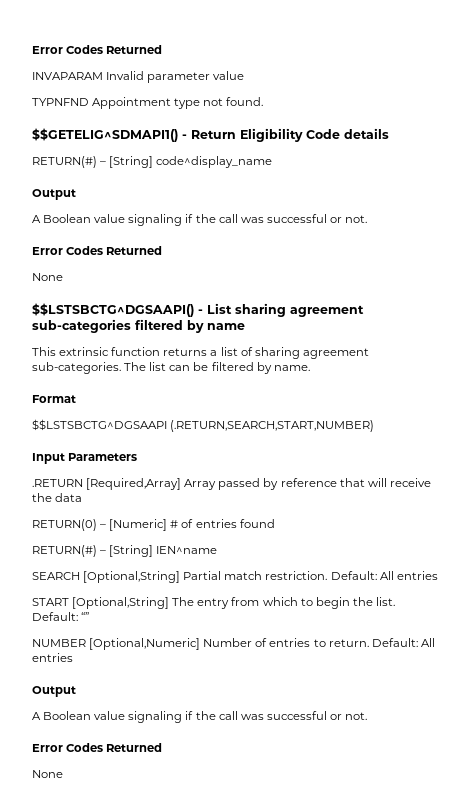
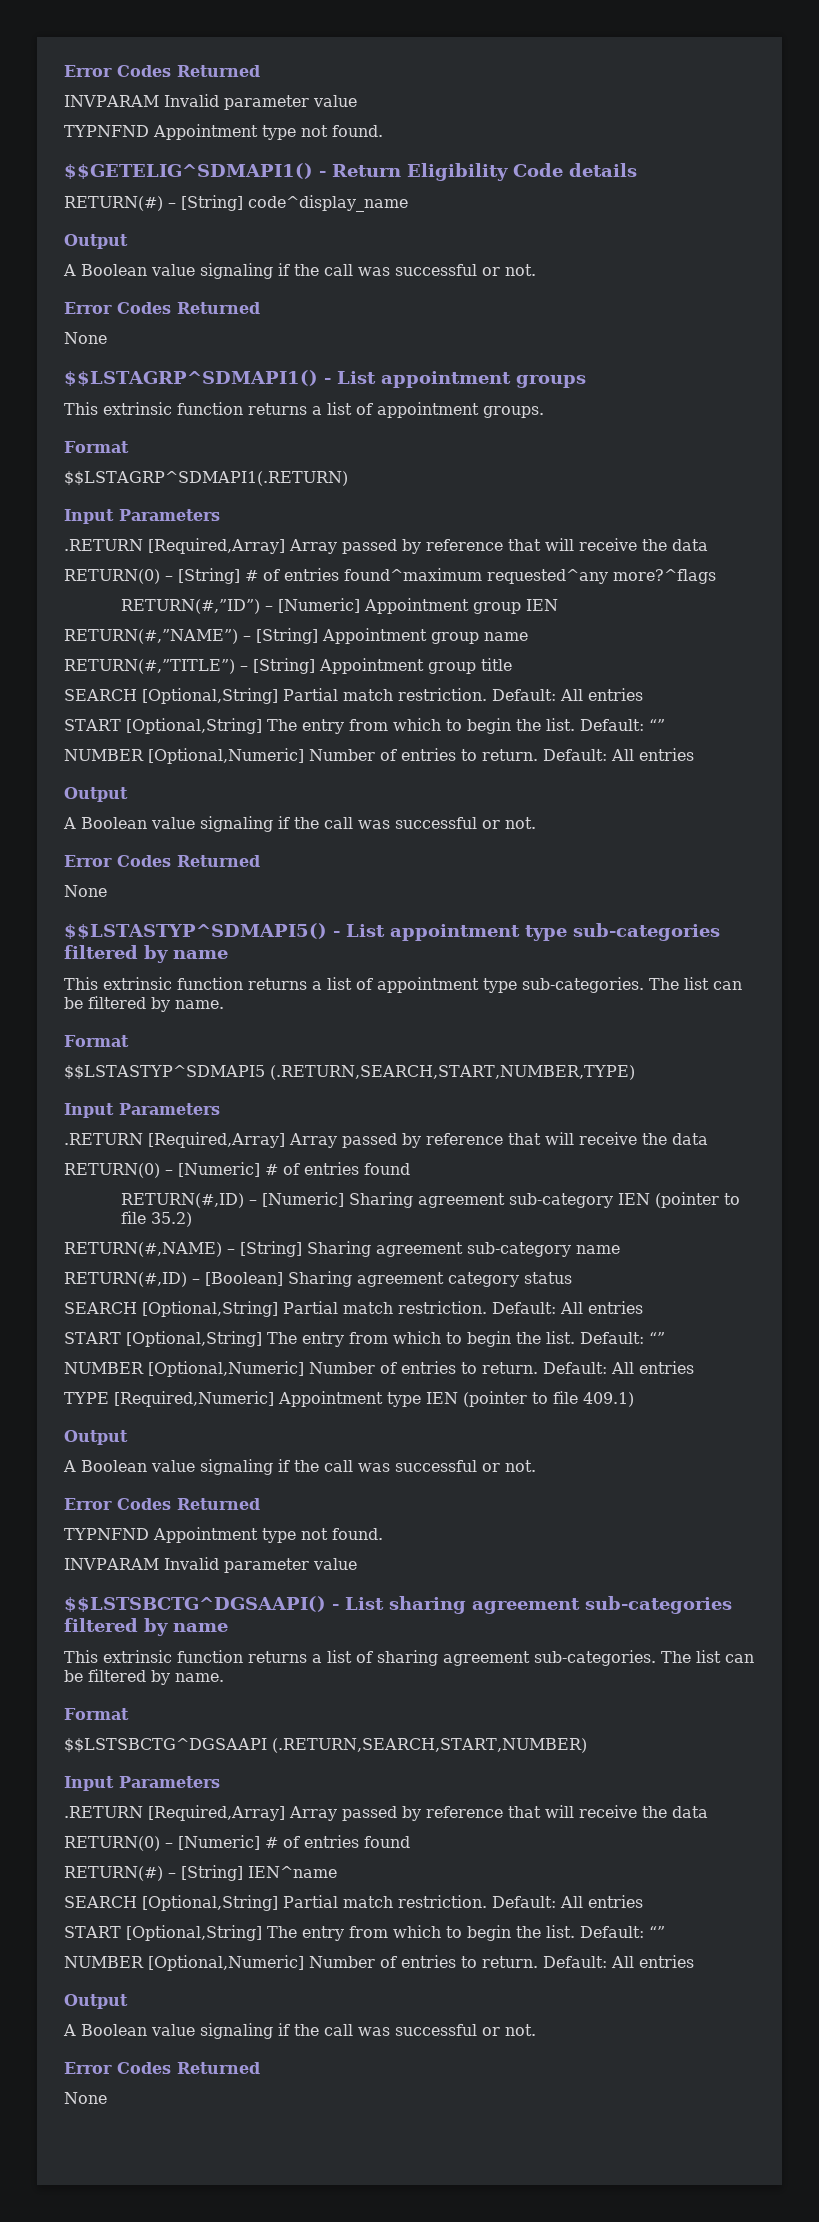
[32,45,163,54] [32,72,103,80] Error Codes Returned // INVAPARAM -> [64,65,260,77] [64,95,159,107] Error Codes Returned // INVPARAM
(63, 277) none -> [64,370,586,388] [64,402,544,418] [64,441,129,453] [64,471,348,486] [64,509,220,524] [64,538,708,554] [64,568,716,584] [120,598,558,614] [64,628,528,644] [64,658,512,674] [64,688,643,704] [64,718,665,734] [64,748,694,764] [64,787,128,802] [63,816,536,832] [64,855,260,867] [64,885,107,897] [64,923,720,941] [64,945,228,963] [64,977,742,993] [64,996,224,1012] [64,1035,129,1047] [64,1065,635,1080] [64,1103,220,1118] [64,1132,708,1148] [64,1162,410,1178] [120,1192,740,1208] [120,1211,192,1227] [64,1241,620,1257] [64,1271,572,1287] [64,1301,643,1317] [64,1331,665,1347] [64,1361,694,1377] [64,1391,634,1407] [64,1430,128,1445] [63,1459,536,1475] [64,1498,260,1510] [64,1527,383,1543] [64,1557,357,1573] // $$LSTAGRP^SDMAPI1() - List appointment groups // This extrinsic function returns a list of appointment groups. // Format // $$LSTAGRP^SDMAPI1(.RETURN) // Input Parameters // .RETURN [Required,Array] Array passed by reference that will receive the data // RETURN(0) – [String] # of entries found^maximum requested^any more?^flags // RETURN(#,”ID”) – [Numeric] Appointment group IEN // RETURN(#,”NAME”) – [String] Appointment group name // RETURN(#,”TITLE”) – [String] Appointment group title // SEARCH [Optional,String] Partial match restriction. Default: All entries // START [Optional,String] The entry from which to begin the list. Default: “” // NUMBER [Optional,Numeric] Number of entries to return. Default: All entries // Output // A Boolean value signaling if the call was successful or not. // Error Codes Returned // None // $$LSTASTYP^SDMAPI5() - List appointment type sub-categories filtered by name // This extrinsic function returns a list of appointment type sub-categories. The list can be filtered by name. // Format // $$LSTASTYP^SDMAPI5 (.RETURN,SEARCH,START,NUMBER,TYPE) // Input Parameters // .RETURN [Required,Array] Array passed by reference that will receive the data // RETURN(0) – [Numeric] # of entries found // RETURN(#,ID) – [Numeric] Sharing agreement sub-category IEN (pointer to file 35.2) // RETURN(#,NAME) – [String] Sharing agreement sub-category name // RETURN(#,ID) – [Boolean] Sharing agreement category status // SEARCH [Optional,String] Partial match restriction. Default: All entries // START [Optional,String] The entry from which to begin the list. Default: “” // NUMBER [Optional,Numeric] Number of entries to return. Default: All entries // TYPE [Required,Numeric] Appointment type IEN (pointer to file 409.1) // Output // A Boolean value signaling if the call was successful or not. // Error Codes Returned // TYPNFND Appointment type not found. // INVPARAM Invalid parameter value

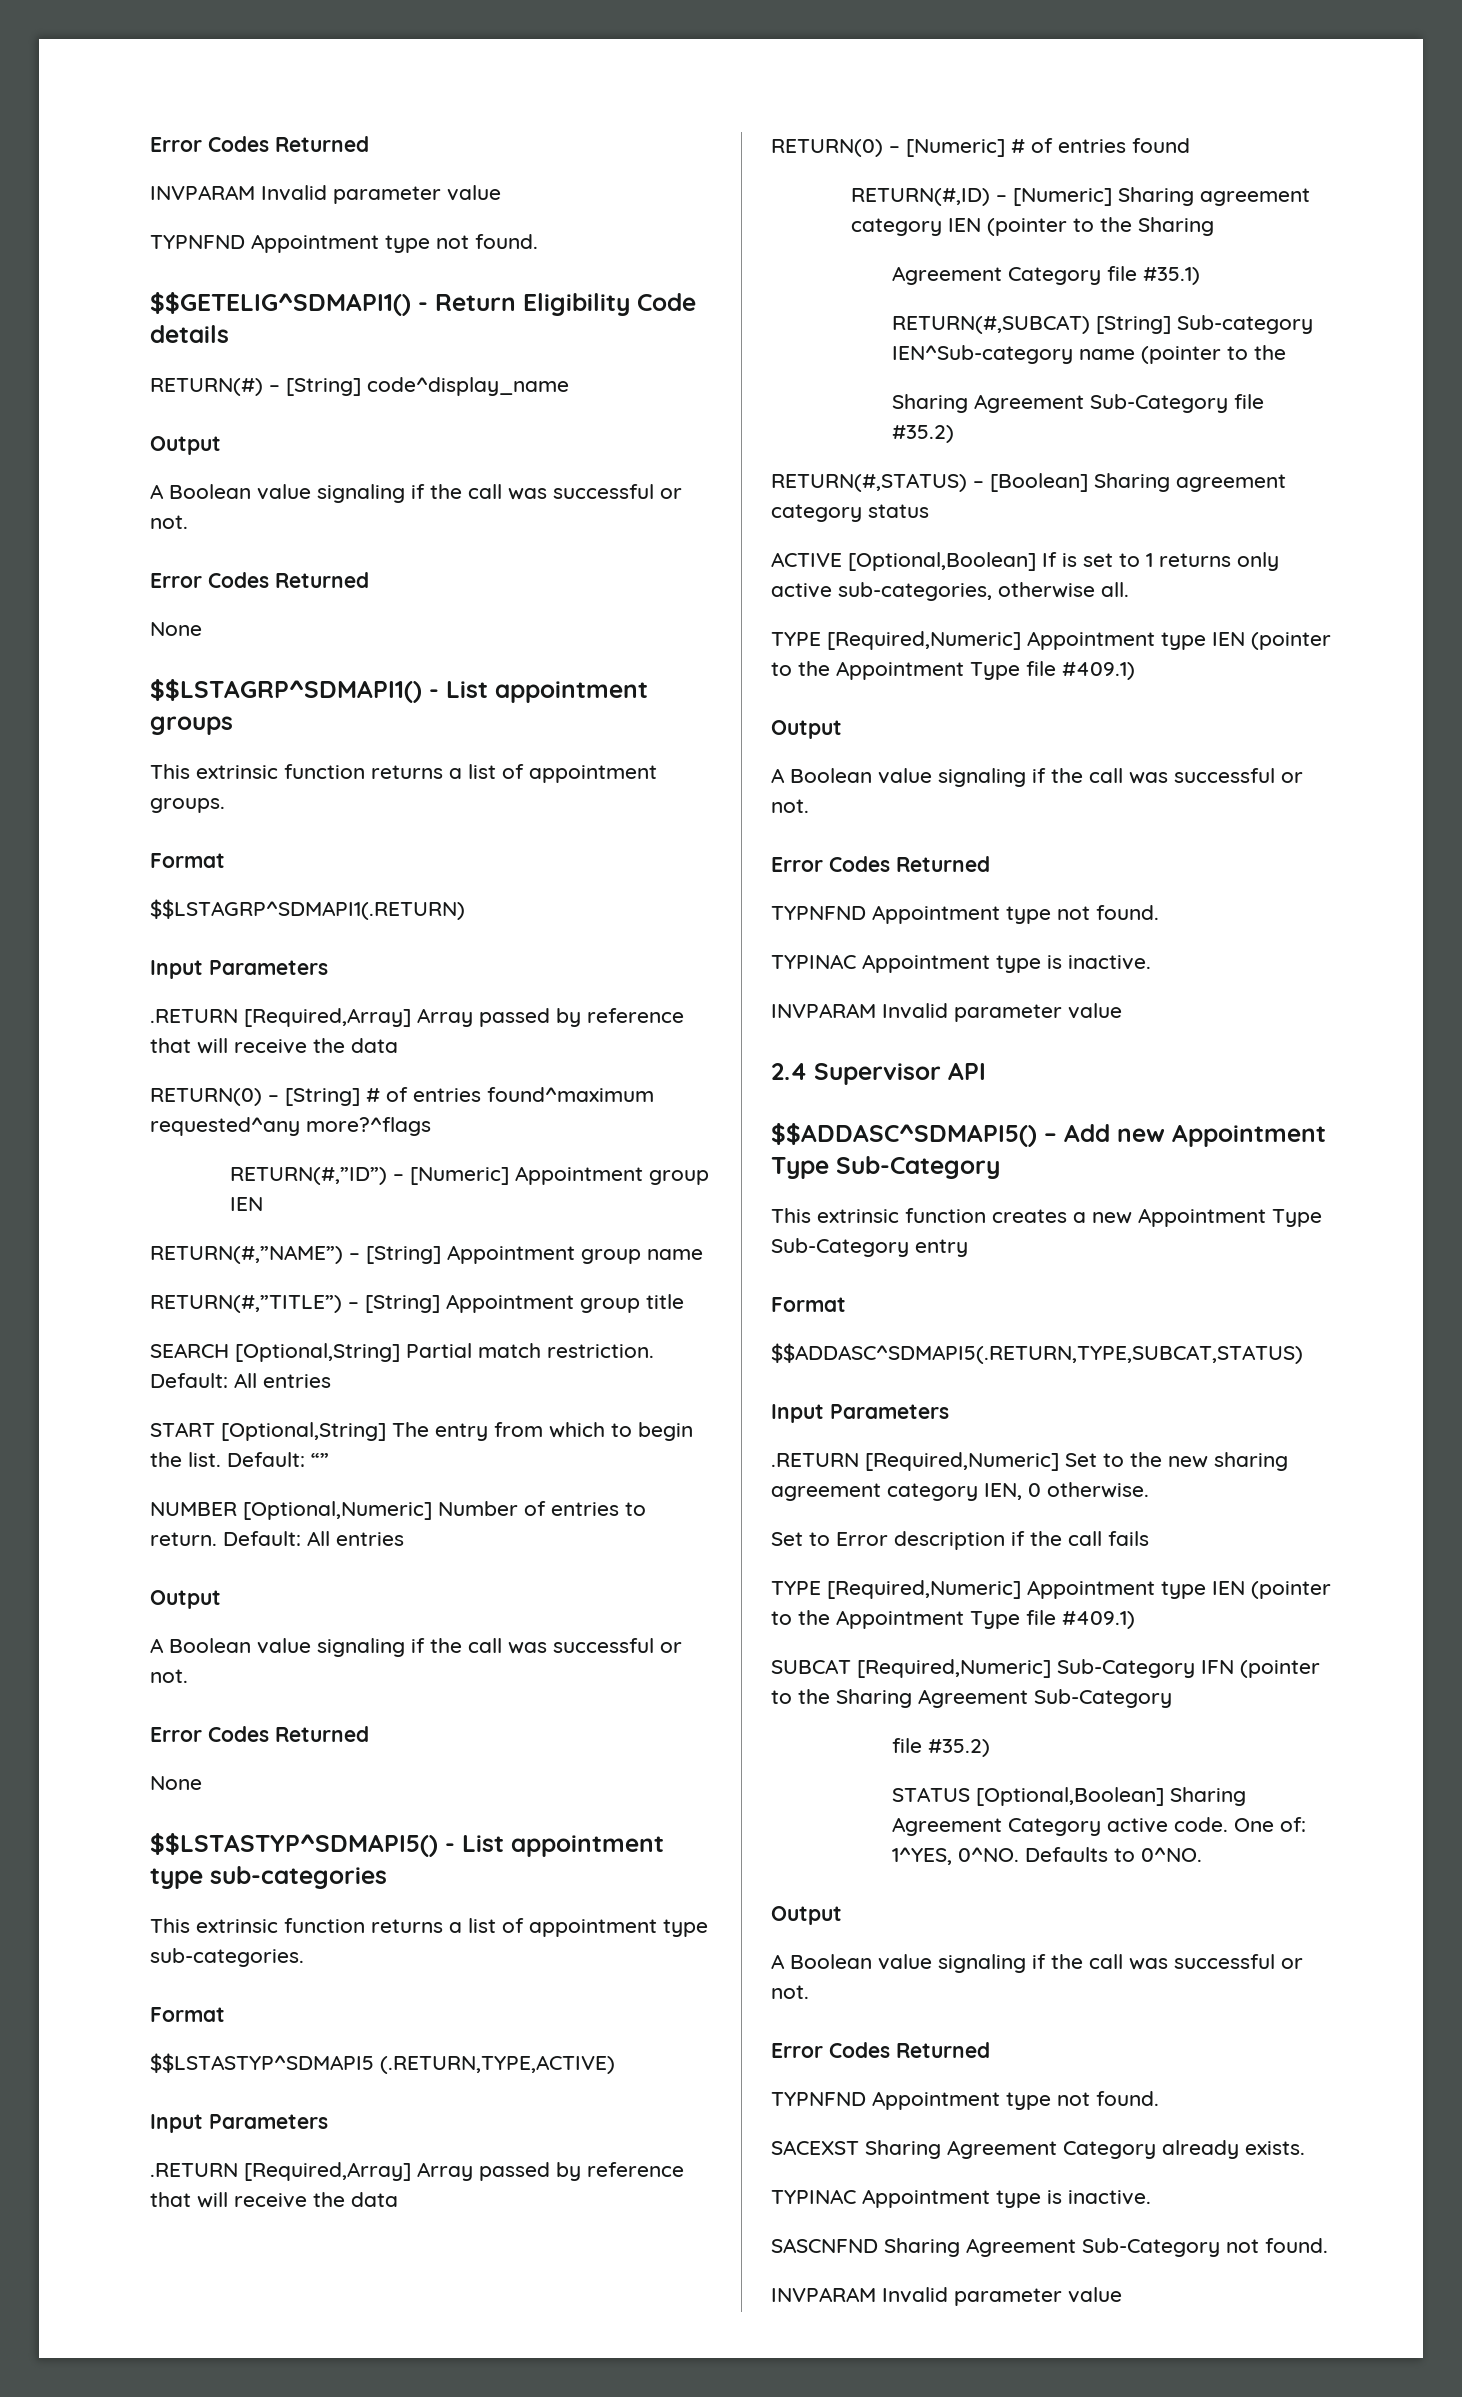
[64,945,228,963] filtered by name -> (387, 1877) none
[649,977,742,990] [64,996,224,1012] The list can be filtered by name. -> (304, 1957) none
[269,1065,635,1080] (.RETURN,SEARCH,START,NUMBER,TYPE) -> [380,2055,615,2074] (.RETURN,TYPE,ACTIVE)
[508,1192,740,1208] [120,1211,192,1227] [64,1241,620,1257] [64,1272,187,1287] sub-category IEN (pointer to file 35.2) // RETURN(#,NAME) – [String] Sharing agreement sub-category name // RETURN(#,ID) -> [851,217,1215,236] [891,266,1200,285] [891,315,1313,334] [891,345,1286,364] [891,394,1264,413] [891,425,954,443] [771,473,967,492] category IEN (pointer to the Sharing // Agreement Category file #35.1) // RETURN(#,SUBCAT) [String] Sub-category IEN^Sub-category name (pointer to the // Sharing Agreement Sub-Category file #35.2) // RETURN(#,STATUS)
[64,1301,643,1317] [64,1331,665,1347] [64,1361,694,1377] [64,1391,634,1407] SEARCH [Optional,String] Partial match restriction. Default: All entries // START [Optional,String] The entry from which to begin the list. Default: “” // NUMBER [Optional,Numeric] Number of entries to return. Default: All entries // TYPE [Required,Numeric] Appointment type IEN (pointer to file 409.1) -> [771,552,1279,571] [771,582,1129,601] [771,631,1331,650] [771,661,1135,680] ACTIVE [Optional,Boolean] If is set to 1 returns only active sub-categories, otherwise all. // TYPE [Required,Numeric] Appointment type IEN (pointer to the Appointment Type file #409.1)
[64,1557,357,1573] [64,1596,732,1614] [64,1618,228,1636] [64,1650,754,1666] [64,1669,224,1685] [64,1708,129,1720] [64,1738,587,1753] [64,1776,220,1791] [64,1805,708,1821] [64,1835,410,1851] [64,1865,337,1881] [64,1895,643,1911] [64,1925,665,1941] [64,1955,694,1971] // INVPARAM Invalid parameter value // $$LSTSBCTG^DGSAAPI() - List sharing agreement sub-categories filtered by name // This extrinsic function returns a list of sharing agreement sub-categories. The list can be filtered by name. // Format // $$LSTSBCTG^DGSAAPI (.RETURN,SEARCH,START,NUMBER) // Input Parameters // .RETURN [Required,Array] Array passed by reference that will receive the data // RETURN(0) – [Numeric] # of entries found // RETURN(#) – [String] IEN^name // SEARCH [Optional,String] Partial match restriction. Default: All entries // START [Optional,String] The entry from which to begin the list. Default: “” // NUMBER [Optional,Numeric] Number of entries to return. Default: All entries -> [771,954,1151,973] [771,1003,1122,1022] [771,1062,986,1085] [771,1123,1326,1147] [771,1156,1000,1179] [771,1208,1322,1227] [771,1238,968,1257] [771,1297,846,1312] [771,1343,1303,1364] [771,1404,949,1423] [771,1452,1288,1471] [771,1482,1149,1501] [771,1531,1149,1550] [771,1580,1331,1599] [771,1610,1135,1629] [771,1659,1320,1678] [771,1689,1172,1708] [891,1738,990,1757] [891,1787,1246,1806] [891,1817,1306,1836] [891,1847,1202,1865] // TYPINAC Appointment type is inactive. // INVPARAM Invalid parameter value // 2.4 Supervisor API // $$ADDASC^SDMAPI5() – Add new Appointment Type Sub-Category // This extrinsic function creates a new Appointment Type Sub-Category entry // Format // $$ADDASC^SDMAPI5(.RETURN,TYPE,SUBCAT,STATUS) // Input Parameters // .RETURN [Required,Numeric] Set to the new sharing agreement category IEN, 0 otherwise. // Set to Error description if the call fails // TYPE [Required,Numeric] Appointment type IEN (pointer to the Appointment Type file #409.1) // SUBCAT [Required,Numeric] Sub-Category IFN (pointer to the Sharing Agreement Sub-Category // file #35.2) // STATUS [Optional,Boolean] Sharing Agreement Category active code. One of: 1^YES, 0^NO. Defaults to 0^NO.
[64,2092,107,2104] // None -> [771,2091,1159,2110] [771,2140,1305,2159] [771,2189,1151,2208] [771,2238,1328,2257] [771,2287,1122,2306] // TYPNFND Appointment type not found. // SACEXST Sharing Agreement Category already exists. // TYPINAC Appointment type is inactive. // SASCNFND Sharing Agreement Sub-Category not found. // INVPARAM Invalid parameter value

